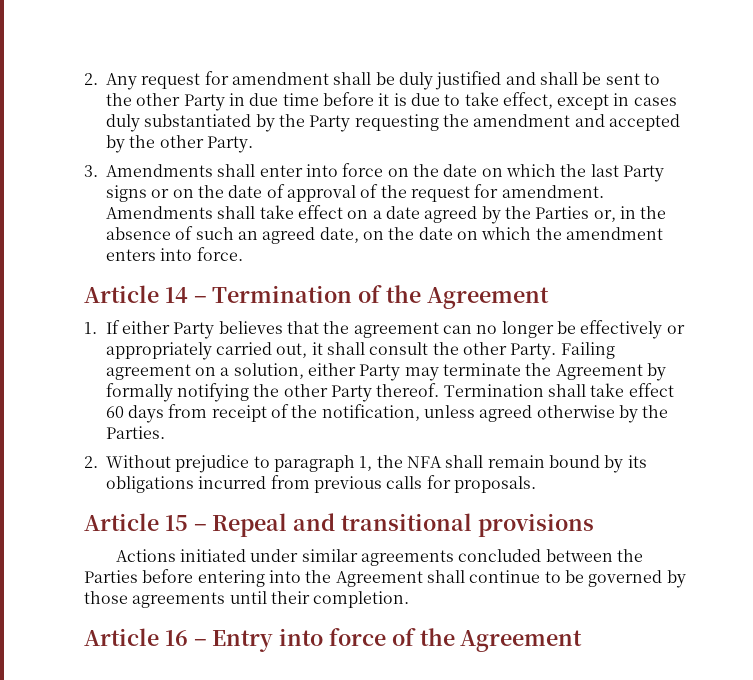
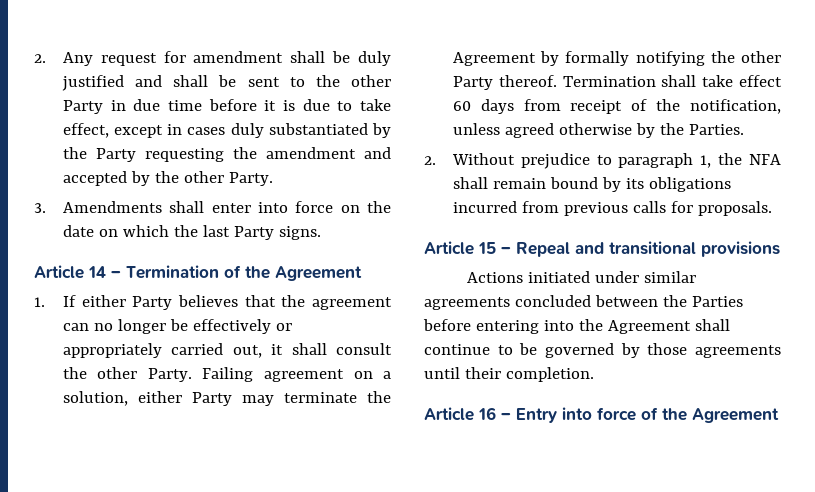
[106,184,604,202] [106,205,667,224] [106,226,663,244] [106,247,243,261] signs or on the date of approval of the request for amendment. Amendments shall take effect on a date agreed by the Parties or, in the absence of such an agreed date, on the date on which the amendment enters into force. -> [278,226,321,240] signs.

